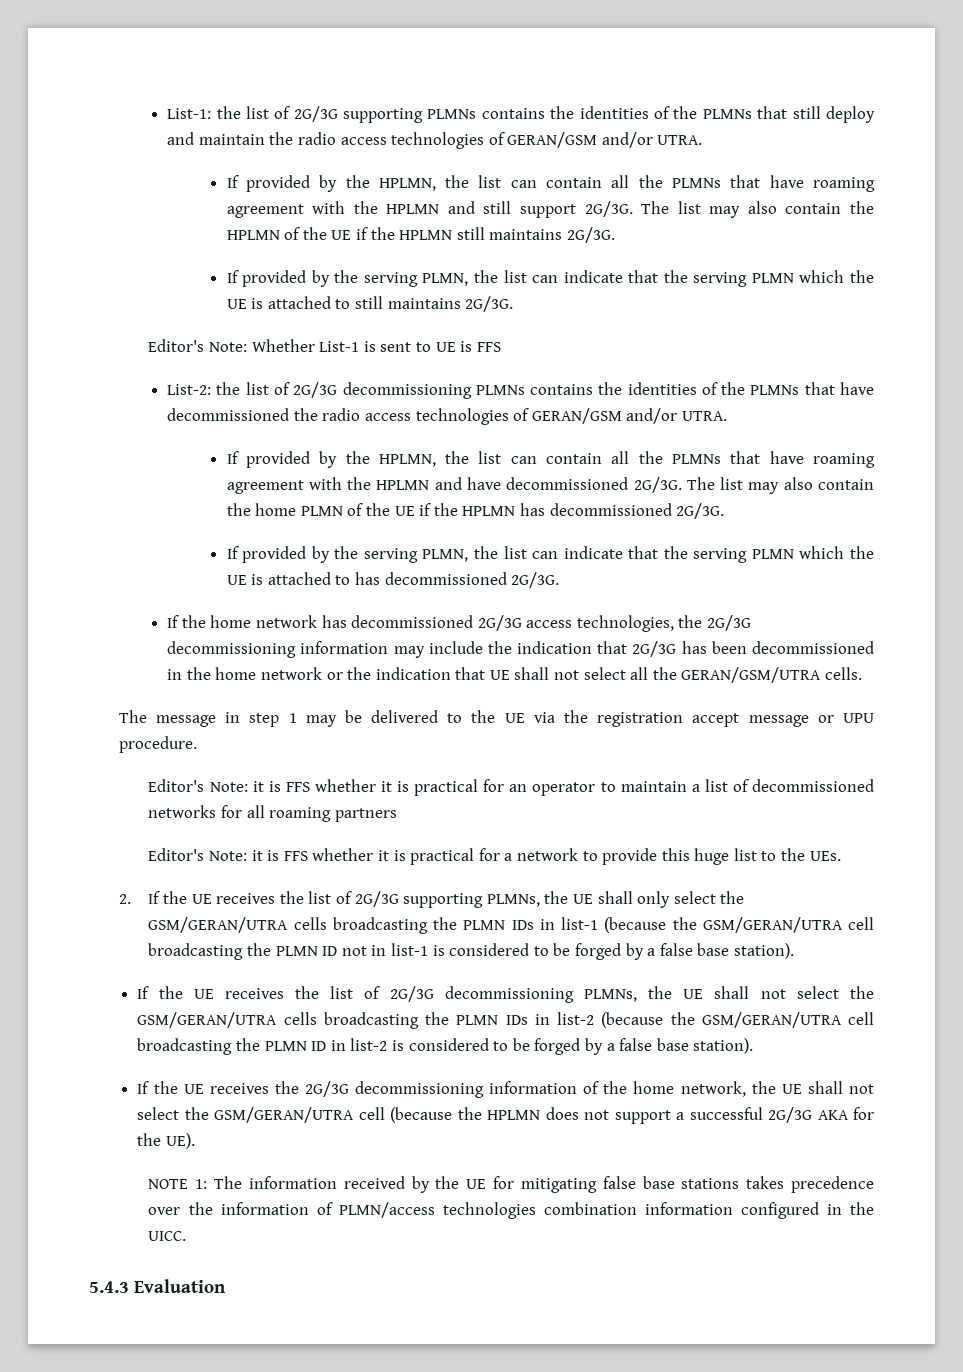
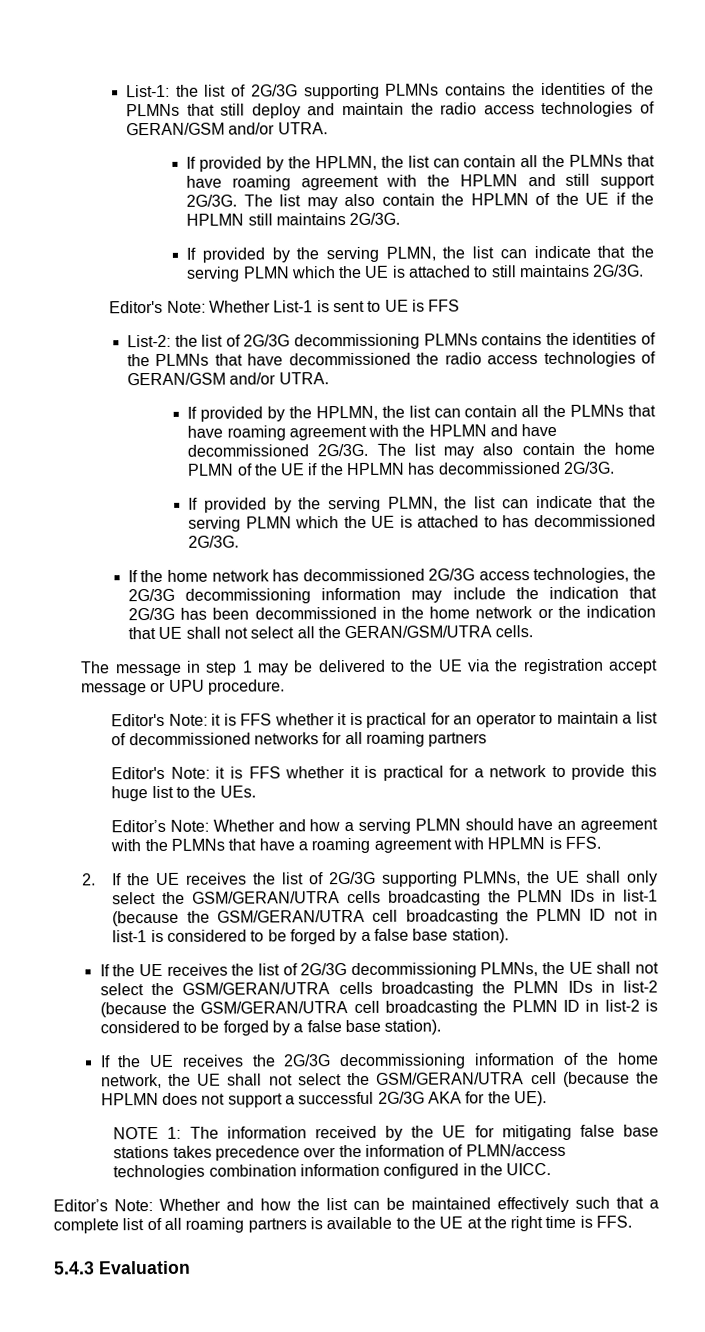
(841, 856) none -> [111,817,659,834] [110,836,601,854] // Editor’s Note: Whether and how a serving PLMN should have an agreement with the PLMNs that have a roaming agreement with HPLMN is FFS.
(187, 1236) none -> [53,1196,659,1213] [53,1215,633,1234] // Editor’s Note: Whether and how the list can be maintained effectively such that a complete list of all roaming partners is available to the UE at the right time is FFS.

